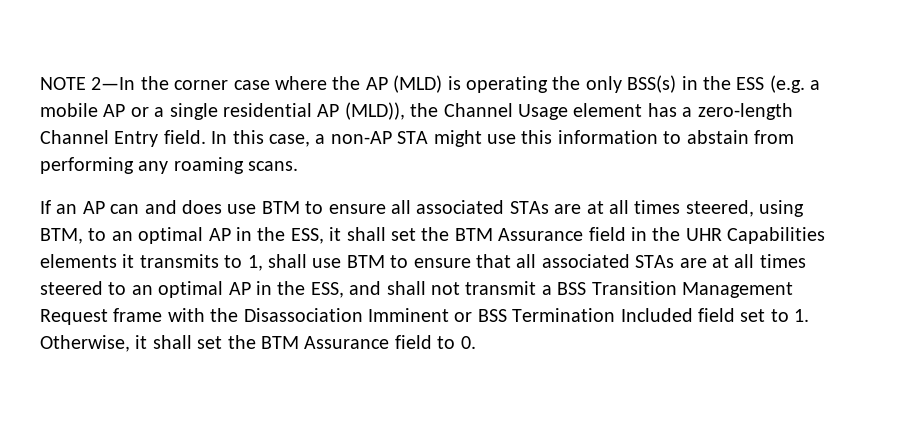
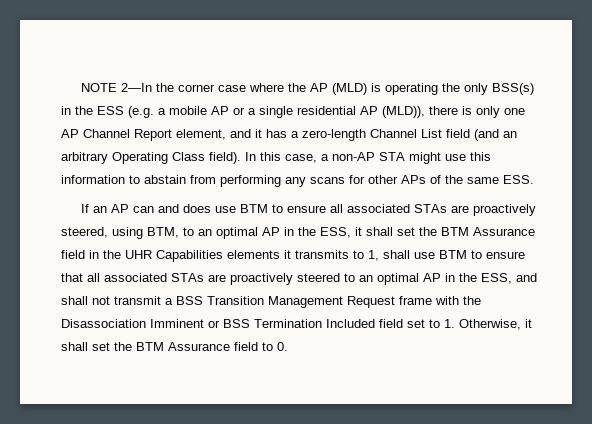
[410,103,793,120] [40,130,206,147] the Channel Usage element has a zero-length Channel Entry field. -> [429,106,525,118] [61,129,517,141] [61,152,241,164] there is only one AP Channel Report element, and it has a zero-length Channel List field (and an arbitrary Operating Class field).
[173,157,299,174] roaming scans. -> [310,175,534,184] scans for other APs of the same ESS.
[586,200,681,214] at all times -> [473,204,537,216] proactively
[711,254,806,268] at all times -> [230,273,293,285] proactively

